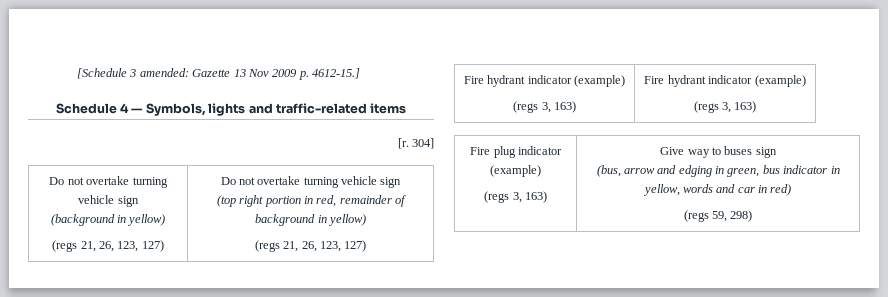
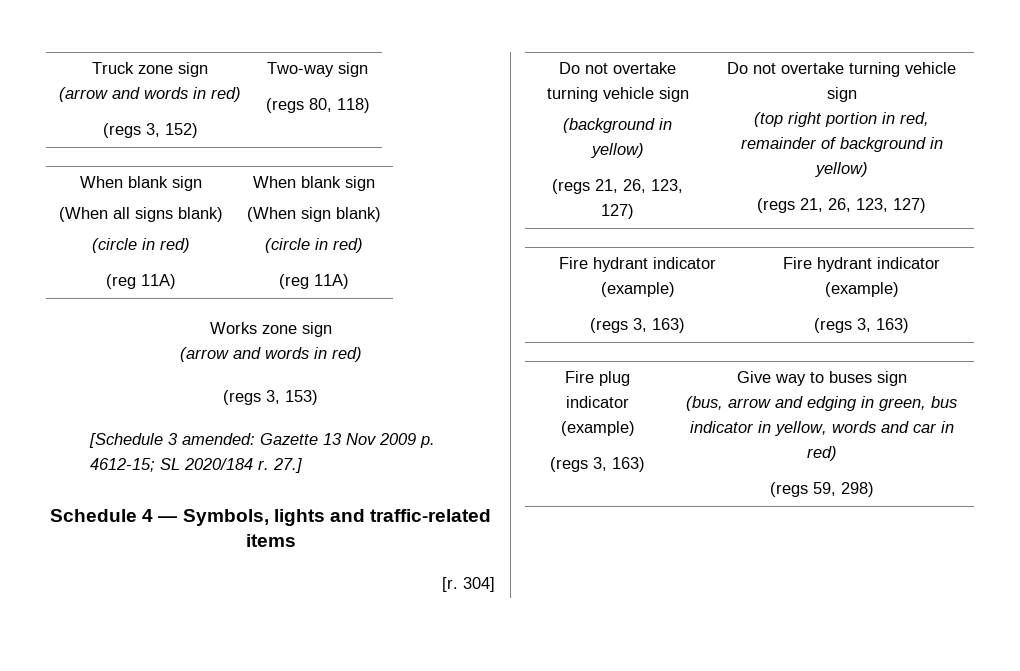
(77, 73) none -> [92,62,208,77] [59,87,241,102] [102,123,198,138] [267,62,368,77] [265,98,370,113] [79,176,202,191] [58,207,223,222] [91,238,190,253] [105,274,176,289] [252,176,375,191] [246,207,381,222] [264,238,363,253] [278,274,349,289] [209,322,332,337] [179,347,362,362] [223,390,318,405] Truck zone sign // (arrow and words in red) // (regs 3, 152) | Two-way sign // (regs 80, 118) // When blank sign // (When all signs blank) // (circle in red) // (reg 11A) | When blank sign // (When sign blank) // (circle in red) // (reg 11A) // Works zone sign // (arrow and words in red) // (regs 3, 153) //
[312,68,361,79] 4612-15.] -> [89,458,302,473] 4612-15; SL 2020/184 r. 27.]

